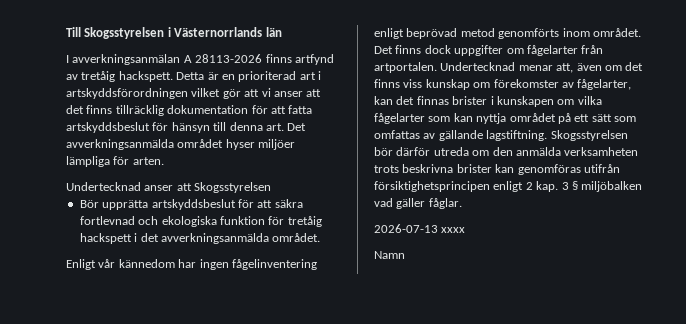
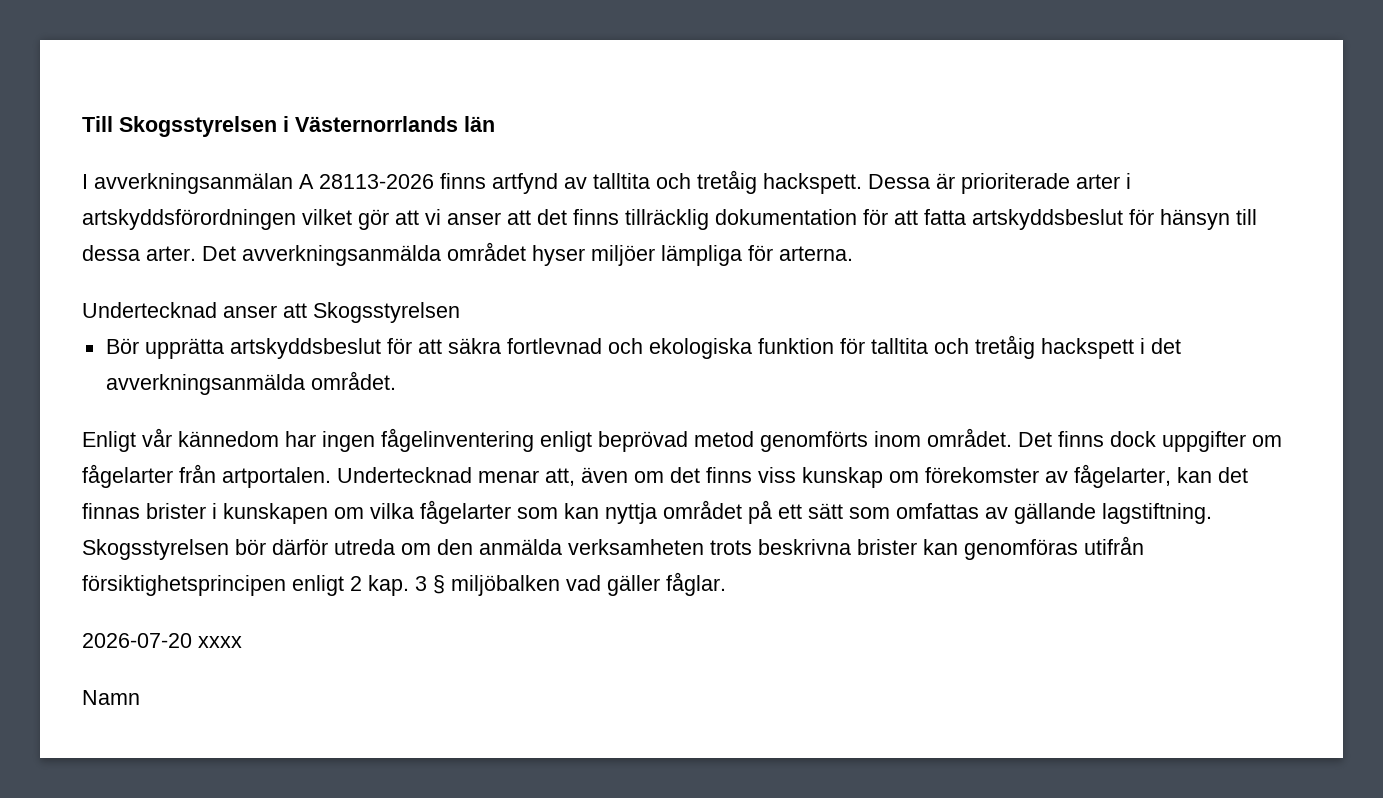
[81,71,316,82] tretåig hackspett. Detta är en prioriterad art -> [593,170,1120,194] talltita och tretåig hackspett. Dessa är prioriterade arter
[229,122,284,131] denna art. -> [82,245,196,261] dessa arter.
[132,157,164,165] arten. -> [779,246,853,261] arterna.
(285, 220) none -> [870,338,969,354] talltita och
[374,224,438,233] 2026-07-13 -> [82,633,192,648] 2026-07-20

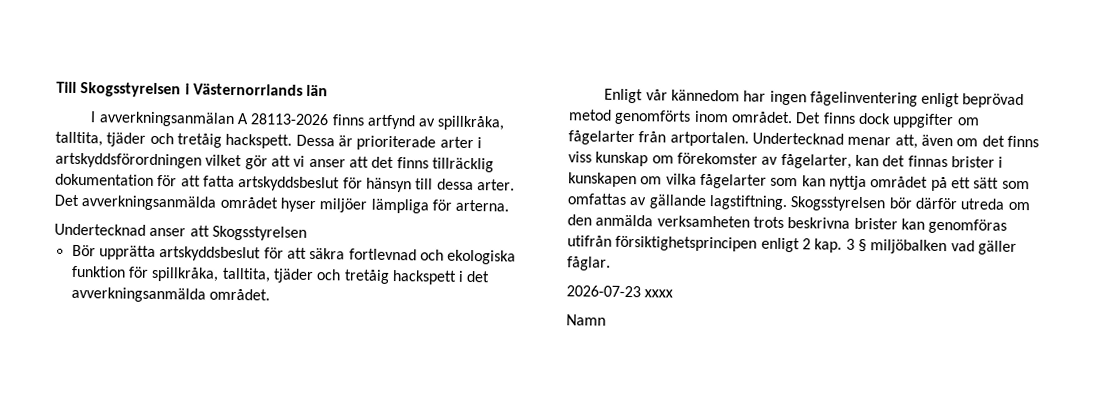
[593,173,650,189] talltita -> [437,115,506,131] [55,131,147,147] spillkråka, talltita, tjäder
[870,338,928,354] talltita -> [151,266,314,283] spillkråka, talltita, tjäder
[82,633,192,648] 2026-07-20 -> [566,285,641,298] 2026-07-23

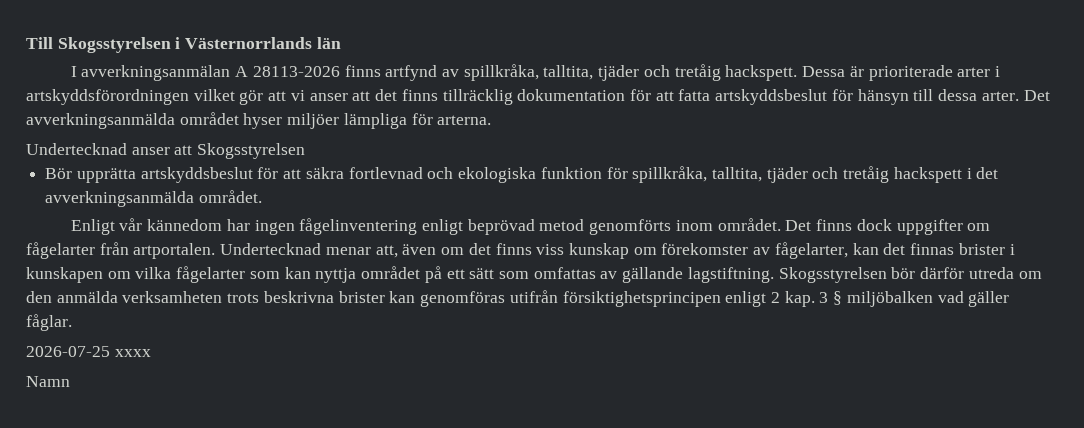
[566,285,641,298] 2026-07-23 -> [26,346,110,357] 2026-07-25

